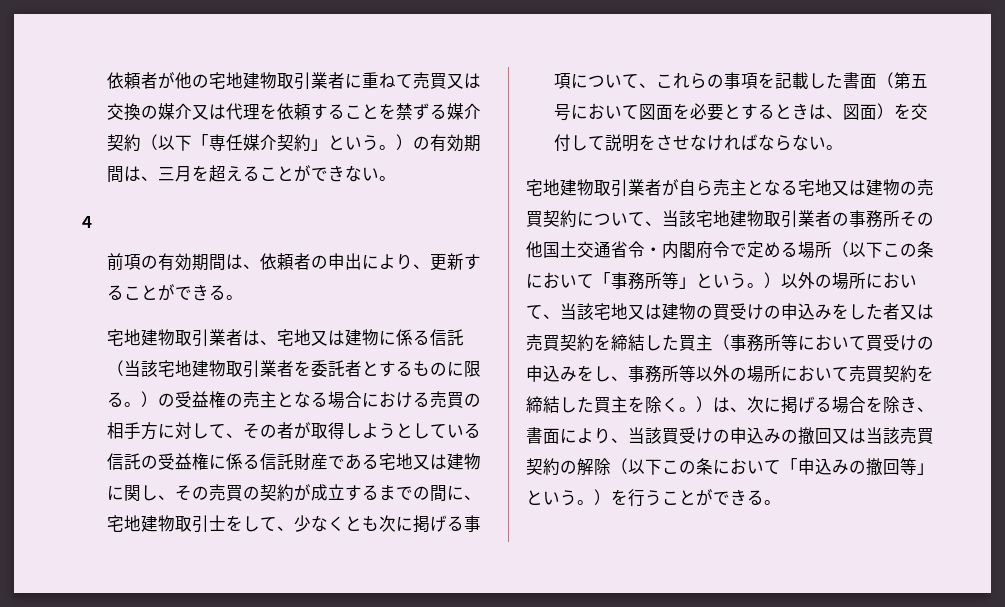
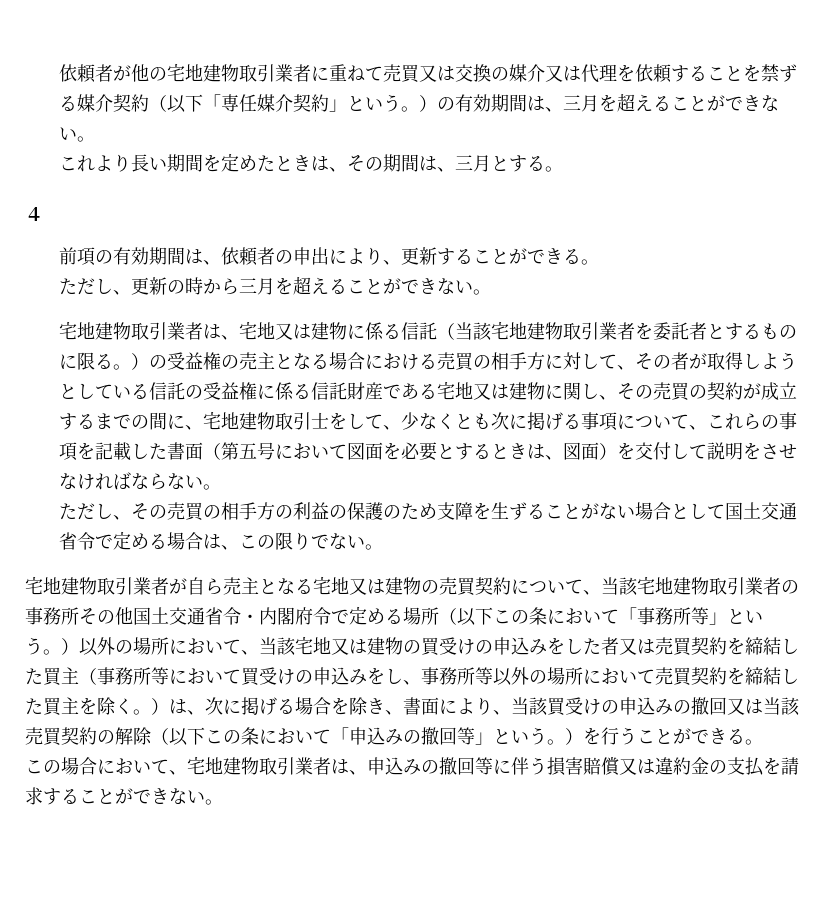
(396, 178) none -> [58,153,563,172] // これより長い期間を定めたときは、その期間は、三月とする。
(243, 297) none -> [58,276,491,295] // ただし、更新の時から三月を超えることができない。
(843, 147) none -> [58,502,797,521] [58,531,383,550] // ただし、その売買の相手方の利益の保護のため支障を生ずることがない場合として国土交通省令で定める場合は、この限りでない。
(781, 502) none -> [25,756,799,776] [25,787,223,805] // この場合において、宅地建物取引業者は、申込みの撤回等に伴う損害賠償又は違約金の支払を請求することができない。

